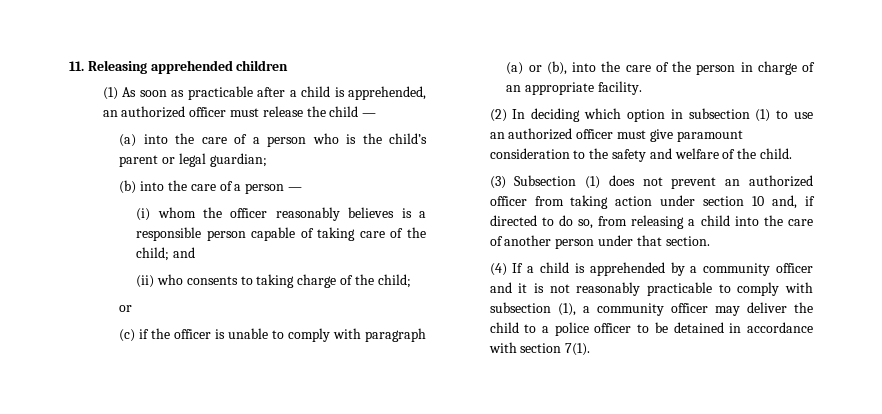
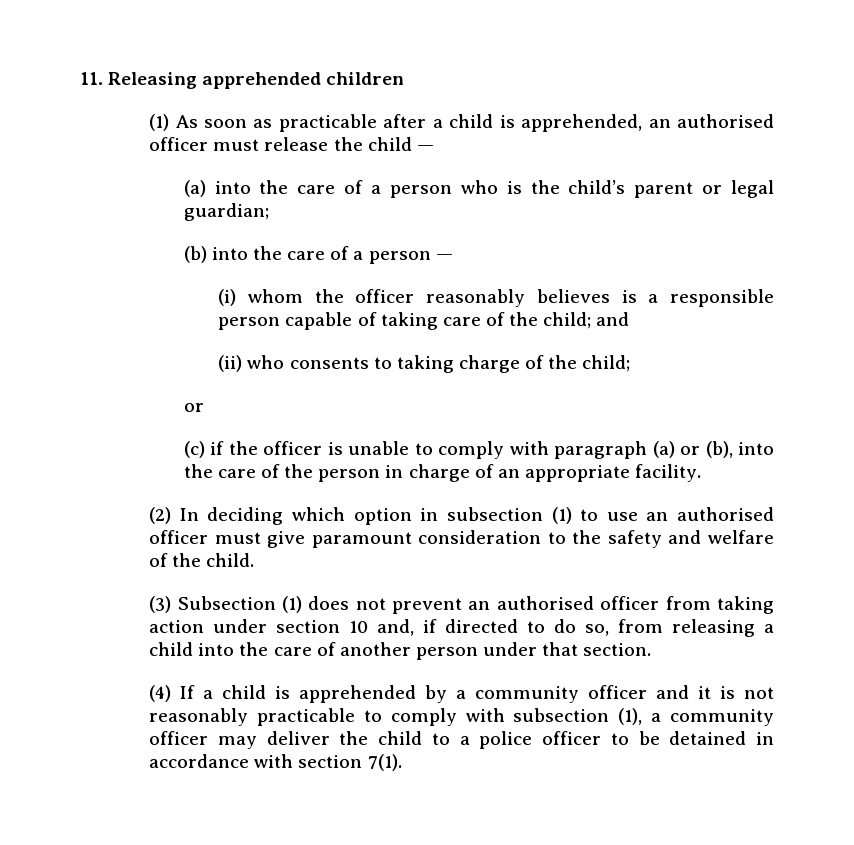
[121,106,186,118] authorized -> [677,114,775,128] authorised
[508,128,573,140] authorized -> [676,507,774,521] authorised
[749,175,813,187] authorized -> [496,596,594,610] authorised

